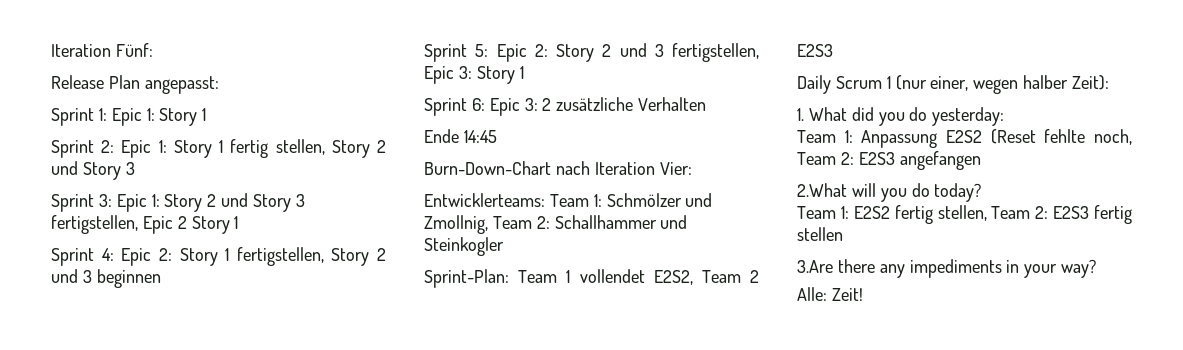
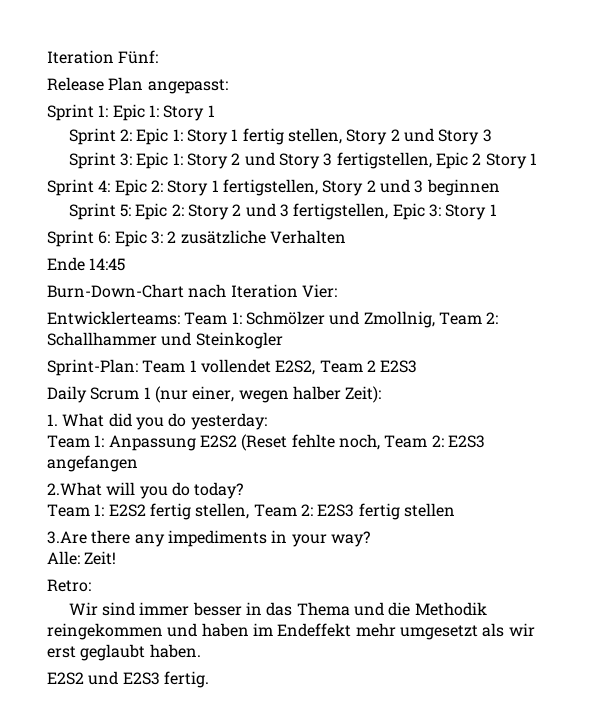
(863, 294) none -> [47,579,91,592] [68,602,487,616] [47,623,535,640] [47,644,201,661] [47,671,209,688] // Retro: // Wir sind immer besser in das Thema und die Methodik reingekommen und haben im Endeffekt mehr umgesetzt als wir erst geglaubt haben. // E2S2 und E2S3 fertig.

